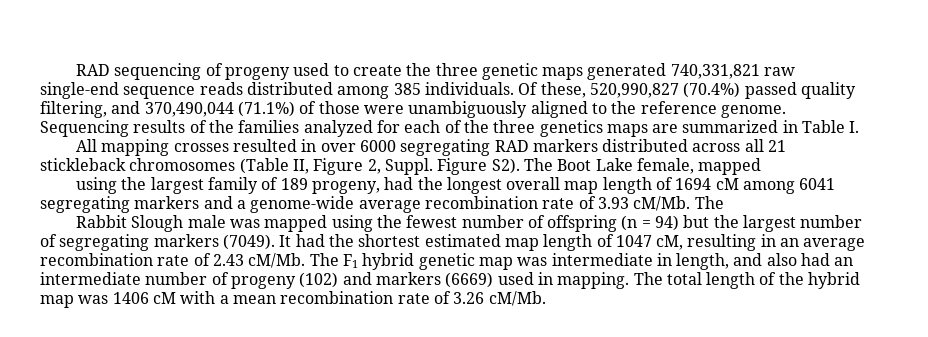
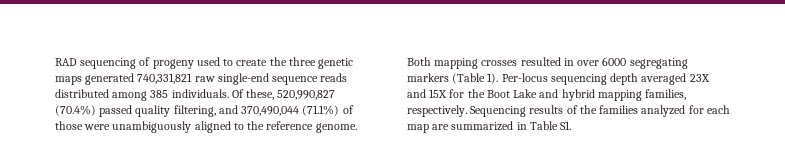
(786, 111) none -> [407,57,688,69] [407,73,710,85] [407,89,687,101] [407,105,467,117] Both mapping crosses resulted in over 6000 segregating markers (Table 1). Per-locus sequencing depth averaged 23X and 15X for the Boot Lake and hybrid mapping families, respectively.
[444,120,860,137] [75,139,787,156] [40,158,762,175] [75,177,836,194] [40,196,724,213] [75,215,863,232] [40,234,866,251] [40,253,854,270] [40,272,861,289] [40,291,546,308] of the three genetics maps are summarized in Table I. // All mapping crosses resulted in over 6000 segregating RAD markers distributed across all 21 stickleback chromosomes (Table II, Figure 2, Suppl. Figure S2). The Boot Lake female, mapped // using the largest family of 189 progeny, had the longest overall map length of 1694 cM among 6041 segregating markers and a genome-wide average recombination rate of 3.93 cM/Mb. The // Rabbit Slough male was mapped using the fewest number of offspring (n = 94) but the largest number of segregating markers (7049). It had the shortest estimated map length of 1047 cM, resulting in an average recombination rate of 2.43 cM/Mb. The F1 hybrid genetic map was intermediate in length, and also had an intermediate number of progeny (102) and markers (6669) used in mapping. The total length of the hybrid map was 1406 cM with a mean recombination rate of 3.26 cM/Mb. -> [407,121,572,133] map are summarized in Table S1.

